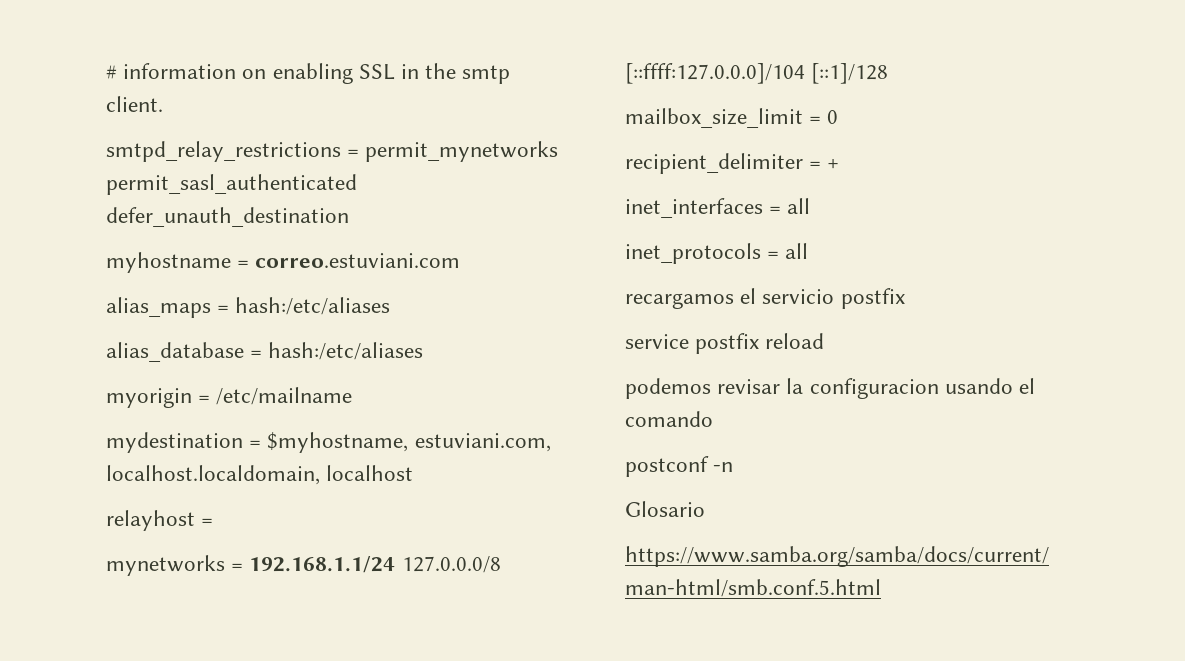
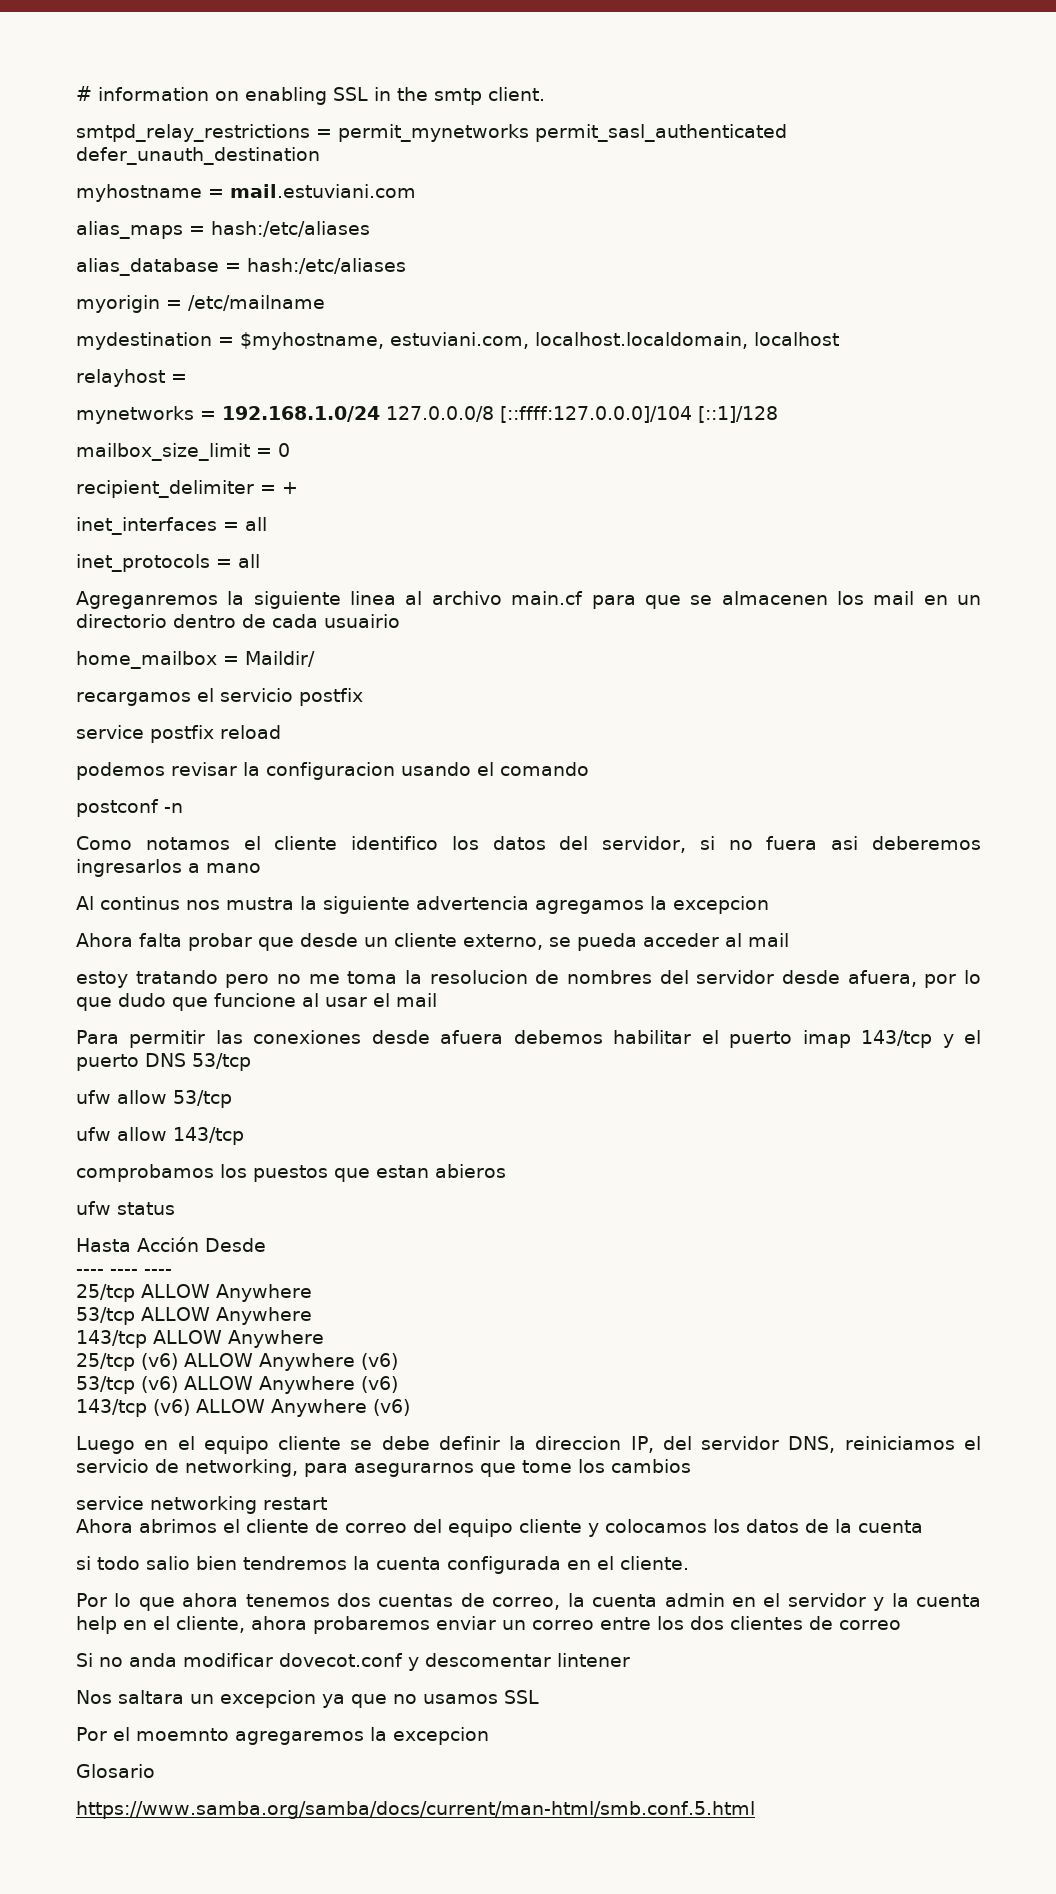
[255,253,461,268] correo.estuviani.com -> [230,184,416,198] mail.estuviani.com
[249,556,396,573] 192.168.1.1/24 -> [222,406,380,422] 192.168.1.0/24
(809, 251) none -> [76,591,982,609] [76,614,400,628] [76,651,315,669] // Agreganremos la siguiente linea al archivo main.cf para que se almacenen los mail en un directorio dentro de cada usuairio // home_mailbox = Maildir/
(734, 467) none -> [76,836,981,853] [76,859,261,877] [76,896,769,914] [76,933,789,951] [76,970,981,988] [76,993,437,1011] [76,1030,981,1048] [76,1053,251,1071] [76,1090,232,1108] [76,1127,244,1145] [76,1164,506,1182] [76,1201,175,1215] [76,1237,266,1252] [76,1269,172,1275] [76,1284,312,1302] [76,1307,312,1325] [76,1330,324,1348] [76,1353,398,1371] [76,1376,398,1394] [76,1399,410,1417] [76,1436,981,1454] [76,1459,691,1477] [76,1496,327,1514] [76,1519,923,1537] [76,1556,689,1574] [76,1593,981,1611] [76,1616,901,1634] [76,1653,630,1671] [76,1690,539,1708] [76,1727,489,1745] // Como notamos el cliente identifico los datos del servidor, si no fuera asi deberemos ingresarlos a mano // Al continus nos mustra la siguiente advertencia agregamos la excepcion // Ahora falta probar que desde un cliente externo, se pueda acceder al mail // estoy tratando pero no me toma la resolucion de nombres del servidor desde afuera, por lo que dudo que funcione al usar el mail // Para permitir las conexiones desde afuera debemos habilitar el puerto imap 143/tcp y el puerto DNS 53/tcp // ufw allow 53/tcp // ufw allow 143/tcp // comprobamos los puestos que estan abieros // ufw status // Hasta Acción Desde // ---- ---- ---- // 25/tcp ALLOW Anywhere // 53/tcp ALLOW Anywhere // 143/tcp ALLOW Anywhere // 25/tcp (v6) ALLOW Anywhere (v6) // 53/tcp (v6) ALLOW Anywhere (v6) // 143/tcp (v6) ALLOW Anywhere (v6) // Luego en el equipo cliente se debe definir la direccion IP, del servidor DNS, reiniciamos el servicio de networking, para asegurarnos que tome los cambios // service networking restart // Ahora abrimos el cliente de correo del equipo cliente y colocamos los datos de la cuenta // si todo salio bien tendremos la cuenta configurada en el cliente. // Por lo que ahora tenemos dos cuentas de correo, la cuenta admin en el servidor y la cuenta help en el cliente, ahora probaremos enviar un correo entre los dos clientes de correo // Si no anda modificar dovecot.conf y descomentar lintener // Nos saltara un excepcion ya que no usamos SSL // Por el moemnto agregaremos la excepcion

